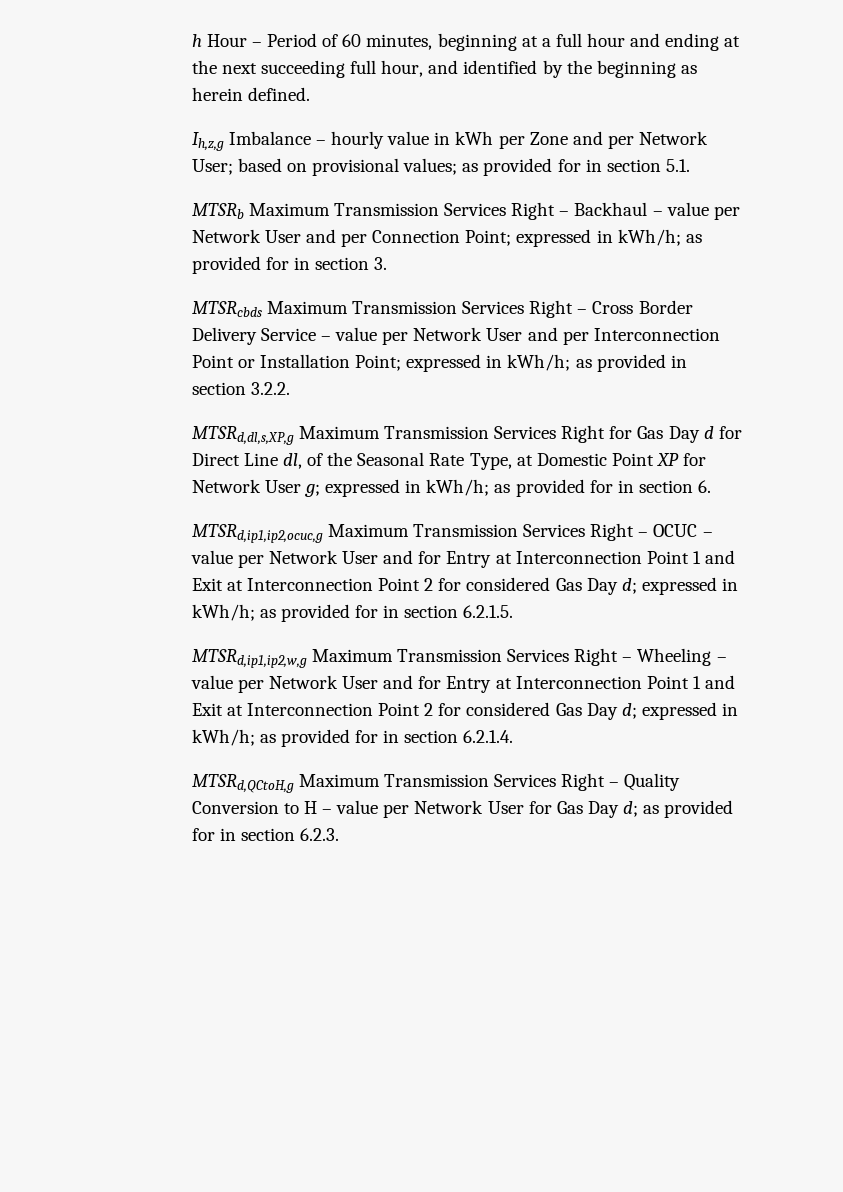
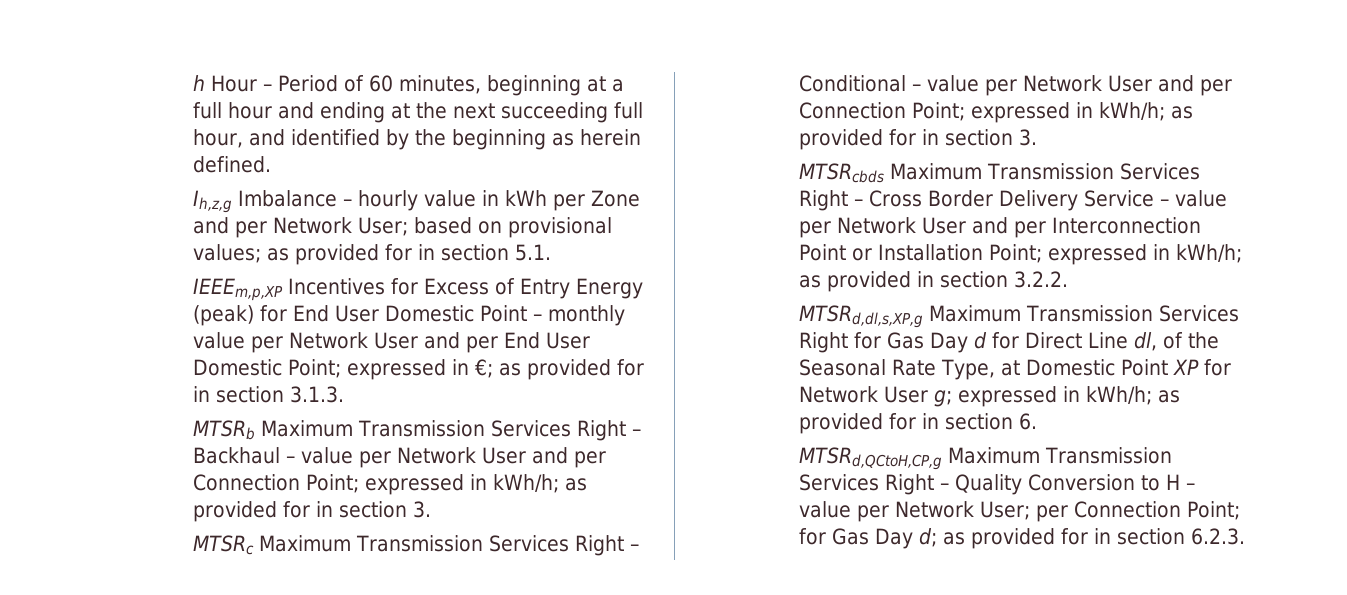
(690, 165) none -> [192,278,643,301] [192,305,625,326] [192,332,590,353] [192,359,644,380] [192,386,344,403] // IEEEm,p,XP Incentives for Excess of Entry Energy (peak) for End User Domestic Point – monthly value per Network User and per End User Domestic Point; expressed in €; as provided for in section 3.1.3.
(388, 263) none -> [192,535,639,556] [798,75,1232,96] [798,102,1193,123] [798,129,1037,150] // MTSRc Maximum Transmission Services Right – Conditional – value per Network User and per Connection Point; expressed in kWh/h; as provided for in section 3.
[191,523,713,543] [190,550,736,568] [191,577,739,595] [191,604,514,622] [191,648,727,668] [190,675,736,693] [191,702,739,720] [191,729,514,747] [191,774,294,793] MTSRd,ip1,ip2,ocuc,g Maximum Transmission Services Right – OCUC – value per Network User and for Entry at Interconnection Point 1 and Exit at Interconnection Point 2 for considered Gas Day d; expressed in kWh/h; as provided for in section 6.2.1.5. // MTSRd,ip1,ip2,w,g Maximum Transmission Services Right – Wheeling – value per Network User and for Entry at Interconnection Point 1 and Exit at Interconnection Point 2 for considered Gas Day d; expressed in kWh/h; as provided for in section 6.2.1.4. // MTSRd,QCtoH,g -> [798,447,942,470] MTSRd,QCtoH,CP,g
[487,801,524,814] User -> [979,501,1240,522] User; per Connection Point;

